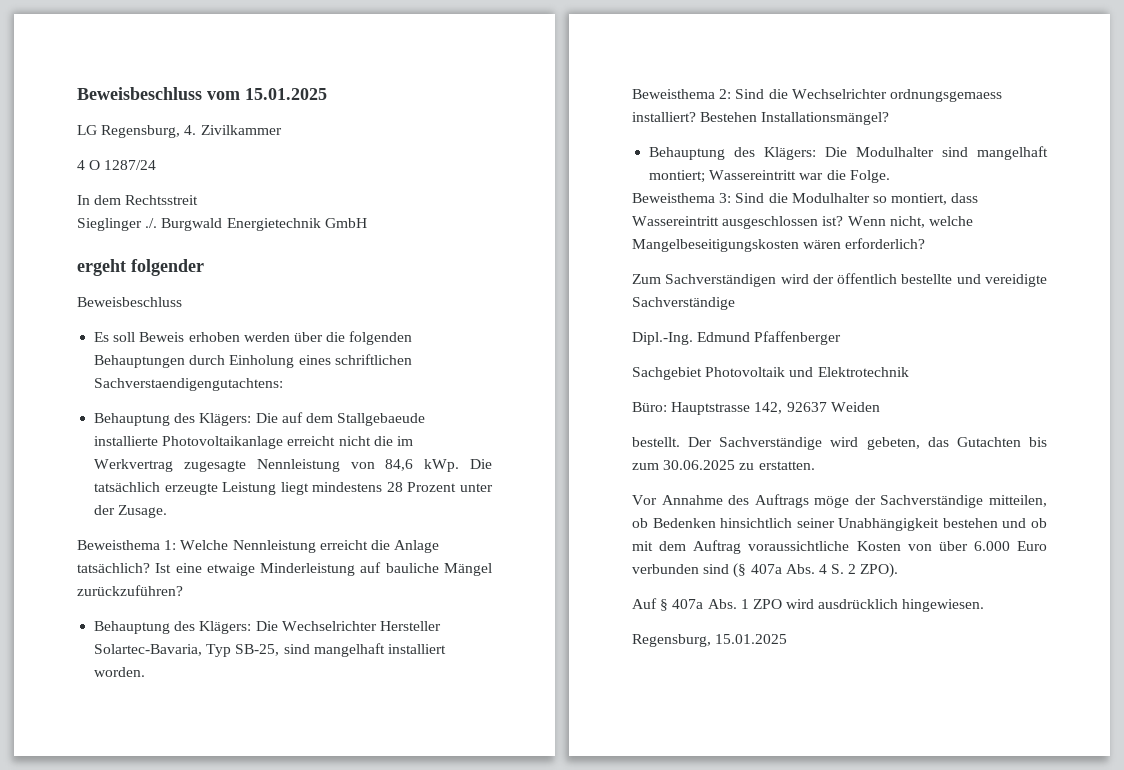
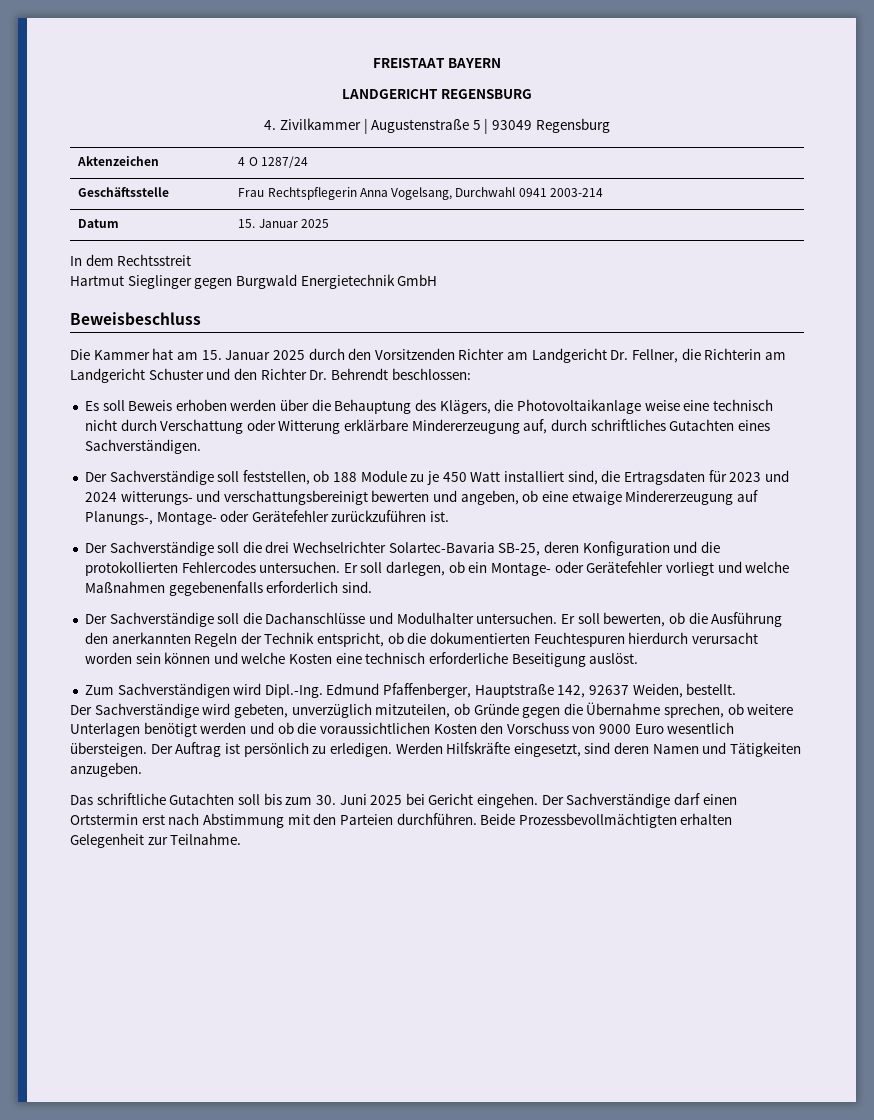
[77,87,327,100] [77,125,282,138] [77,160,157,170] Beweisbeschluss vom 15.01.2025 // LG Regensburg, 4. Zivilkammer // 4 O 1287/24 -> [373,58,501,68] [342,89,532,99] [264,118,610,134] [77,156,160,166] [238,156,308,168] [78,187,170,197] [238,187,603,200] [78,219,120,228] [238,219,329,228] FREISTAAT BAYERN // LANDGERICHT REGENSBURG // 4. Zivilkammer | Augustenstraße 5 | 93049 Regensburg // Aktenzeichen | 4 O 1287/24 // Geschäftsstelle | Frau Rechtspflegerin Anna Vogelsang, Durchwahl 0941 2003-214 // Datum | 15. Januar 2025
[77,218,158,231] Sieglinger ./. -> [70,275,233,289] Hartmut Sieglinger gegen
[77,259,204,276] [77,297,182,307] ergeht folgender // Beweisbeschluss -> [70,312,201,325] [70,348,786,363] [70,368,471,383] Beweisbeschluss // Die Kammer hat am 15. Januar 2025 durch den Vorsitzenden Richter am Landgericht Dr. Fellner, die Richterin am Landgericht Schuster und den Richter Dr. Behrendt beschlossen:
[349,331,413,345] [94,354,412,368] [94,378,284,391] [94,412,426,426] [94,436,413,449] [94,459,492,472] [94,482,493,495] [94,505,168,518] [77,540,440,553] [77,562,492,576] [77,585,183,596] [94,621,441,634] [94,643,446,657] [94,667,146,677] [632,89,1002,102] [632,112,890,125] [649,146,1048,160] [649,170,890,183] [632,193,979,205] [632,216,973,229] [632,238,926,252] [632,273,1047,287] [632,297,735,310] [632,331,842,345] [632,367,909,380] [632,402,880,415] [632,437,1047,450] [632,460,815,470] [632,494,1047,508] [632,518,1047,531] [632,540,1047,554] [632,563,899,578] [632,598,985,612] [632,634,788,647] folgenden Behauptungen durch Einholung eines schriftlichen Sachverstaendigengutachtens: // Behauptung des Klägers: Die auf dem Stallgebaeude installierte Photovoltaikanlage erreicht nicht die im Werkvertrag zugesagte Nennleistung von 84,6 kWp. Die tatsächlich erzeugte Leistung liegt mindestens 28 Prozent unter der Zusage. // Beweisthema 1: Welche Nennleistung erreicht die Anlage tatsächlich? Ist eine etwaige Minderleistung auf bauliche Mängel zurückzuführen? // Behauptung des Klägers: Die Wechselrichter Hersteller Solartec-Bavaria, Typ SB-25, sind mangelhaft installiert worden. // Beweisthema 2: Sind die Wechselrichter ordnungsgemaess installiert? Bestehen Installationsmängel? // Behauptung des Klägers: Die Modulhalter sind mangelhaft montiert; Wassereintritt war die Folge. // Beweisthema 3: Sind die Modulhalter so montiert, dass Wassereintritt ausgeschlossen ist? Wenn nicht, welche Mangelbeseitigungskosten wären erforderlich? // Zum Sachverständigen wird der öffentlich bestellte und vereidigte Sachverständige // Dipl.-Ing. Edmund Pfaffenberger // Sachgebiet Photovoltaik und Elektrotechnik // Büro: Hauptstrasse 142, 92637 Weiden // bestellt. Der Sachverständige wird gebeten, das Gutachten bis zum 30.06.2025 zu erstatten. // Vor Annahme des Auftrags möge der Sachverständige mitteilen, ob Bedenken hinsichtlich seiner Unabhängigkeit bestehen und ob mit dem Auftrag voraussichtliche Kosten von über 6.000 Euro verbunden sind (§ 407a Abs. 4 S. 2 ZPO). // Auf § 407a Abs. 1 ZPO wird ausdrücklich hingewiesen. // Regensburg, 15.01.2025 -> [334,399,773,414] [84,419,770,434] [84,439,201,454] [84,470,789,485] [84,490,758,505] [84,510,450,525] [84,541,720,556] [84,561,790,576] [84,581,372,596] [84,612,783,627] [84,632,758,647] [84,652,639,667] [84,683,737,698] [70,702,794,718] [70,722,735,737] [70,742,802,757] [70,762,142,777] [70,793,737,808] [70,813,733,828] [70,833,242,848] Behauptung des Klägers, die Photovoltaikanlage weise eine technisch nicht durch Verschattung oder Witterung erklärbare Mindererzeugung auf, durch schriftliches Gutachten eines Sachverständigen. // Der Sachverständige soll feststellen, ob 188 Module zu je 450 Watt installiert sind, die Ertragsdaten für 2023 und 2024 witterungs- und verschattungsbereinigt bewerten und angeben, ob eine etwaige Mindererzeugung auf Planungs-, Montage- oder Gerätefehler zurückzuführen ist. // Der Sachverständige soll die drei Wechselrichter Solartec-Bavaria SB-25, deren Konfiguration und die protokollierten Fehlercodes untersuchen. Er soll darlegen, ob ein Montage- oder Gerätefehler vorliegt und welche Maßnahmen gegebenenfalls erforderlich sind. // Der Sachverständige soll die Dachanschlüsse und Modulhalter untersuchen. Er soll bewerten, ob die Ausführung den anerkannten Regeln der Technik entspricht, ob die dokumentierten Feuchtespuren hierdurch verursacht worden sein können und welche Kosten eine technisch erforderliche Beseitigung auslöst. // Zum Sachverständigen wird Dipl.-Ing. Edmund Pfaffenberger, Hauptstraße 142, 92637 Weiden, bestellt. // Der Sachverständige wird gebeten, unverzüglich mitzuteilen, ob Gründe gegen die Übernahme sprechen, ob weitere Unterlagen benötigt werden und ob die voraussichtlichen Kosten den Vorschuss von 9000 Euro wesentlich übersteigen. Der Auftrag ist persönlich zu erledigen. Werden Hilfskräfte eingesetzt, sind deren Namen und Tätigkeiten anzugeben. // Das schriftliche Gutachten soll bis zum 30. Juni 2025 bei Gericht eingehen. Der Sachverständige darf einen Ortstermin erst nach Abstimmung mit den Parteien durchführen. Beide Prozessbevollmächtigten erhalten Gelegenheit zur Teilnahme.

